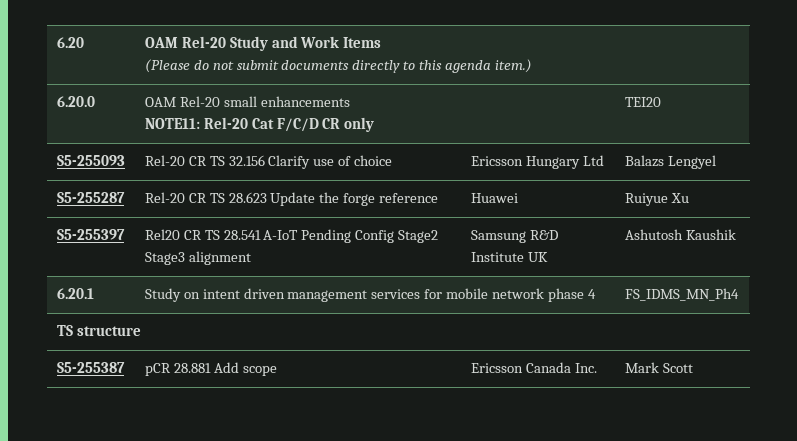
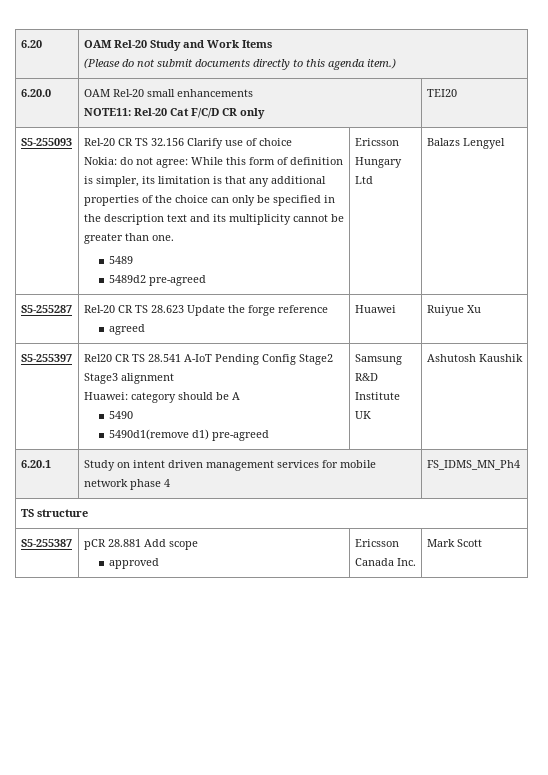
(393, 160) none -> [83,157,343,168] [83,176,326,187] [83,195,335,206] [83,214,344,225] [83,233,174,244] [108,256,133,264] [108,275,206,286] // Nokia: do not agree: While this form of definition is simpler, its limitation is that any additional properties of the choice can only be specified in the description text and its multiplicity cannot be greater than one. // 5489 // 5489d2 pre-agreed
(439, 198) none -> [108,324,145,335] // agreed
(251, 258) none -> [83,392,240,403] [108,411,133,419] [108,429,269,441] // Huawei: category should be A // 5490 // 5490d1(remove d1) pre-agreed
(277, 371) none -> [108,558,159,569] // approved

